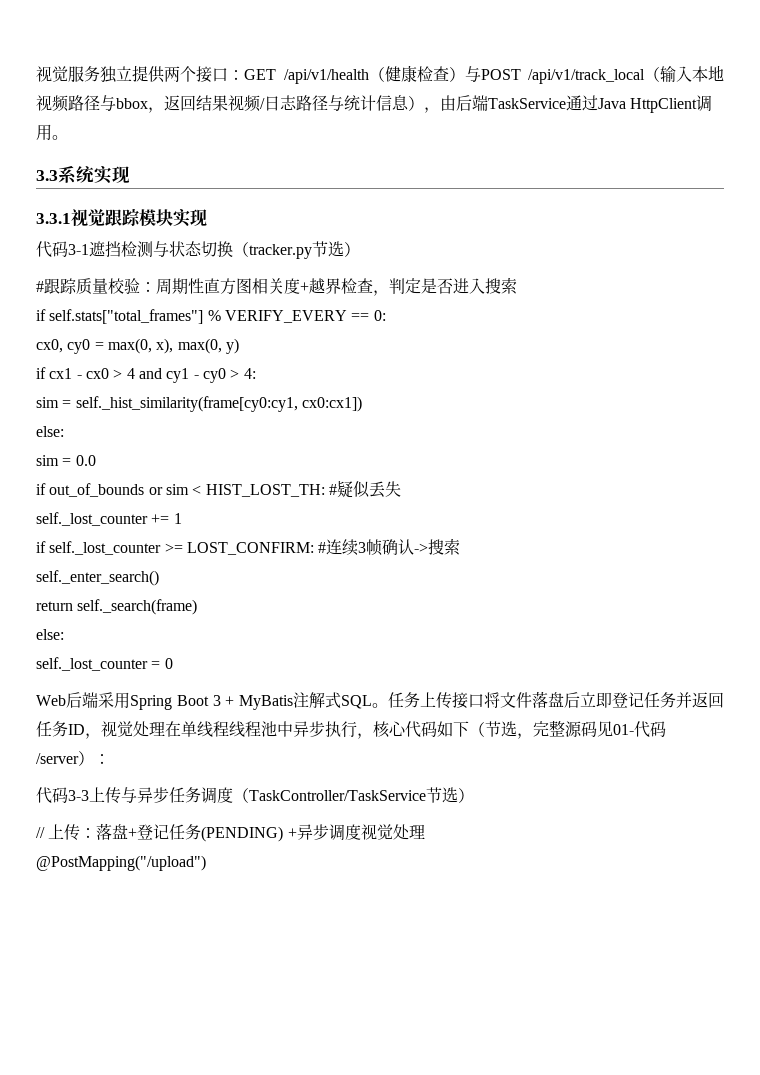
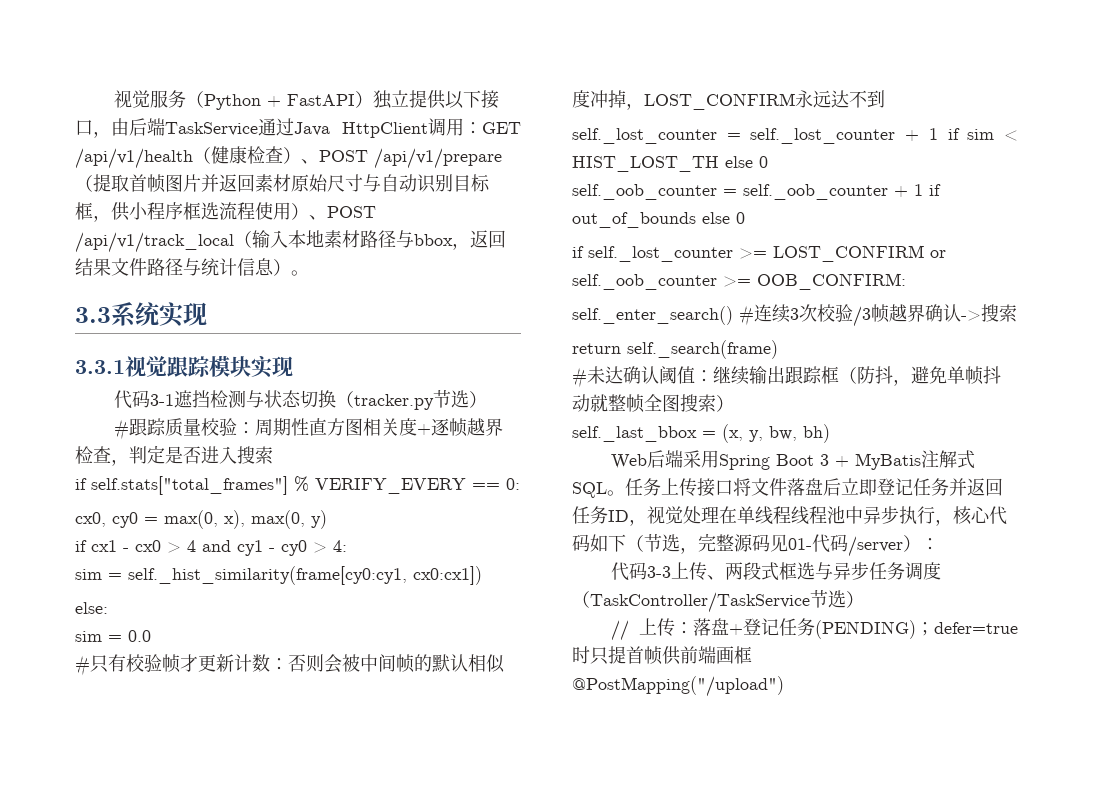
[100,65,724,84] [36,95,424,113] 独立提供两个接口：GET /api/v1/health（健康检查）与POST /api/v1/track_local（输入本地视频路径与bbox，返回结果视频/日志路径与统计信息） -> [186,90,500,110] [75,120,93,135] （Python + FastAPI）独立提供以下接口
(52, 132) none -> [464,122,521,134] [75,146,502,169] [75,174,490,193] [75,202,376,222] [75,230,506,253] [75,258,291,276] ：GET /api/v1/health（健康检查）、POST /api/v1/prepare（提取首帧图片并返回素材原始尺寸与自动识别目标框，供小程序框选流程使用）、POST /api/v1/track_local（输入本地素材路径与bbox，返回结果文件路径与统计信息）
(309, 287) none -> [431,418,469,437] 逐帧
[36,480,401,498] [36,512,182,526] [36,539,384,556] if out_of_bounds or sim < HIST_LOST_TH: #疑似丢失 // self._lost_counter += 1 // if self._lost_counter >= LOST_CONFIRM: #连续3帧 -> [75,654,505,676] [572,90,885,110] [572,128,1018,144] [572,156,768,172] [572,184,941,200] [572,212,745,228] [572,245,946,262] [572,273,906,290] [572,304,925,327] #只有校验帧才更新计数：否则会被中间帧的默认相似度冲掉，LOST_CONFIRM永远达不到 // self._lost_counter = self._lost_counter + 1 if sim < HIST_LOST_TH else 0 // self._oob_counter = self._oob_counter + 1 if out_of_bounds else 0 // if self._lost_counter >= LOST_CONFIRM or self._oob_counter >= OOB_CONFIRM: // self._enter_search() #连续3次校验/3帧越界
[36,570,159,586] // self._enter_search() -> (1017, 313) none
[36,629,64,640] [36,657,173,671] else: // self._lost_counter = 0 -> [572,366,1001,388] [572,394,734,413] [572,424,830,443] #未达确认阈值：继续输出跟踪框（防抖，避免单帧抖动就整帧全图搜索） // self._last_bbox = (x, y, bw, bh)
(121, 795) none -> [707,562,816,581] 、两段式框选
[287,824,425,841] +异步调度视觉处理 -> [916,622,1018,636] [572,646,752,665] ；defer=true时只提首帧供前端画框

